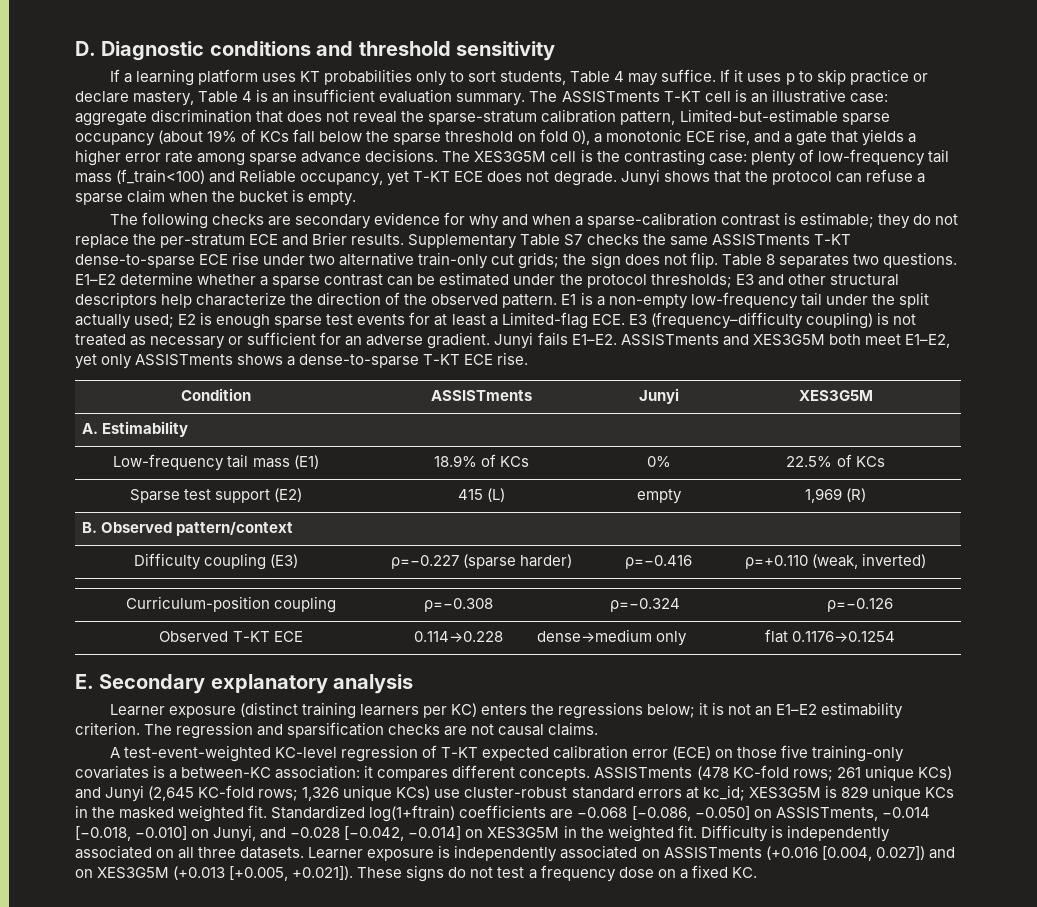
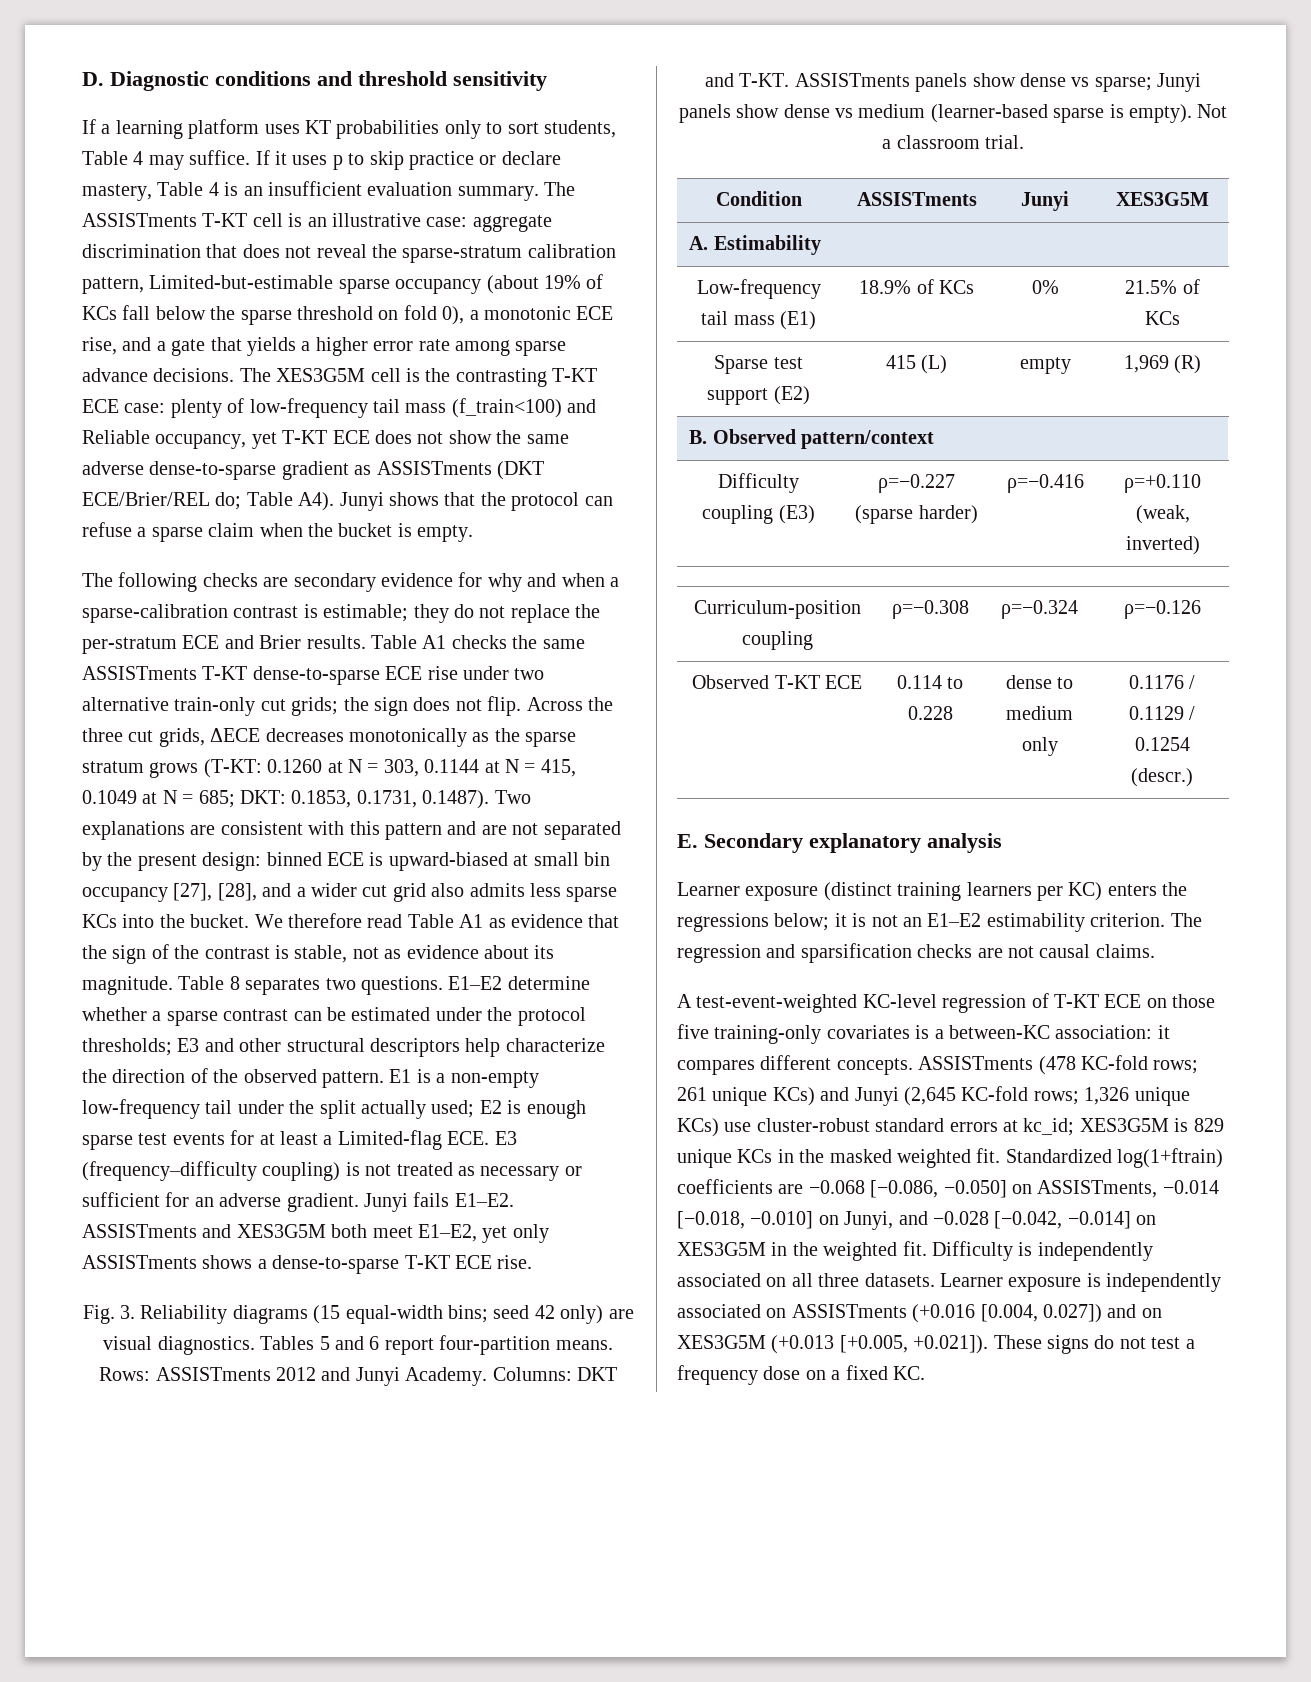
(705, 157) none -> [552,368,598,382] [82,399,119,413] T-KT ECE
[553,171,617,186] degrade. -> [448,430,569,444] [82,461,544,480] [82,492,335,511] show the same adverse dense-to-sparse gradient as ASSISTments (DKT ECE/Brier/REL do; Table A4).
[408,234,583,249] Supplementary Table S7 -> [371,635,447,649] Table A1
(718, 260) none -> [526,697,613,711] [82,728,577,747] [82,759,576,778] [82,790,531,809] [82,821,621,840] [82,852,610,871] [82,883,618,902] [82,913,620,928] [82,944,555,964] [82,976,173,995] Across the three cut grids, ΔECE decreases monotonically as the sparse stratum grows (T-KT: 0.1260 at N = 303, 0.1144 at N = 415, 0.1049 at N = 685; DKT: 0.1853, 0.1731, 0.1487). Two explanations are consistent with this pattern and are not separated by the present design: binned ECE is upward-biased at small bin occupancy [27], [28], and a wider cut grid also admits less sparse KCs into the bucket. We therefore read Table A1 as evidence that the sign of the contrast is stable, not as evidence about its magnitude.
(529, 358) none -> [82,1305,634,1324] [103,1335,613,1355] [99,1367,617,1386] [704,73,1202,92] [678,104,1228,123] [882,135,1024,149] // Fig. 3. Reliability diagrams (15 equal-width bins; seed 42 only) are visual diagnostics. Tables 5 and 6 report four-partition means. Rows: ASSISTments 2012 and Junyi Academy. Columns: DKT and T-KT. ASSISTments panels show dense vs sparse; Junyi panels show dense vs medium (learner-based sparse is empty). Not a classroom trial.
[786,456,833,467] 22.5% -> [1125,280,1178,294] 21.5%
[414,631,503,642] [537,629,688,646] [765,629,896,643] 0.114→0.228 | dense→medium only | flat 0.1176→0.1254 -> [896,675,964,689] [907,706,953,720] [1005,675,1074,689] [1006,706,1073,720] [1021,737,1058,756] [1128,675,1196,689] [1128,706,1196,720] [1134,737,1190,751] [1131,768,1193,787] 0.114 to 0.228 | dense to medium only | 0.1176 / 0.1129 / 0.1254 (descr.)
[481,745,712,761] expected calibration error (ECE) -> [1104,994,1142,1008] ECE

